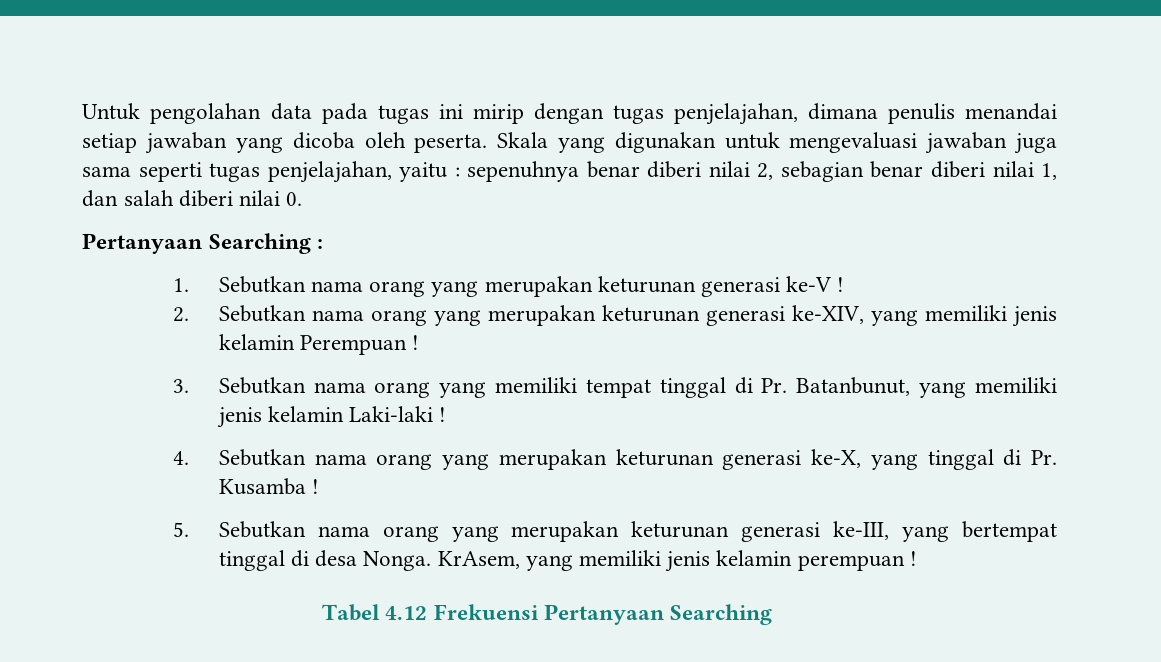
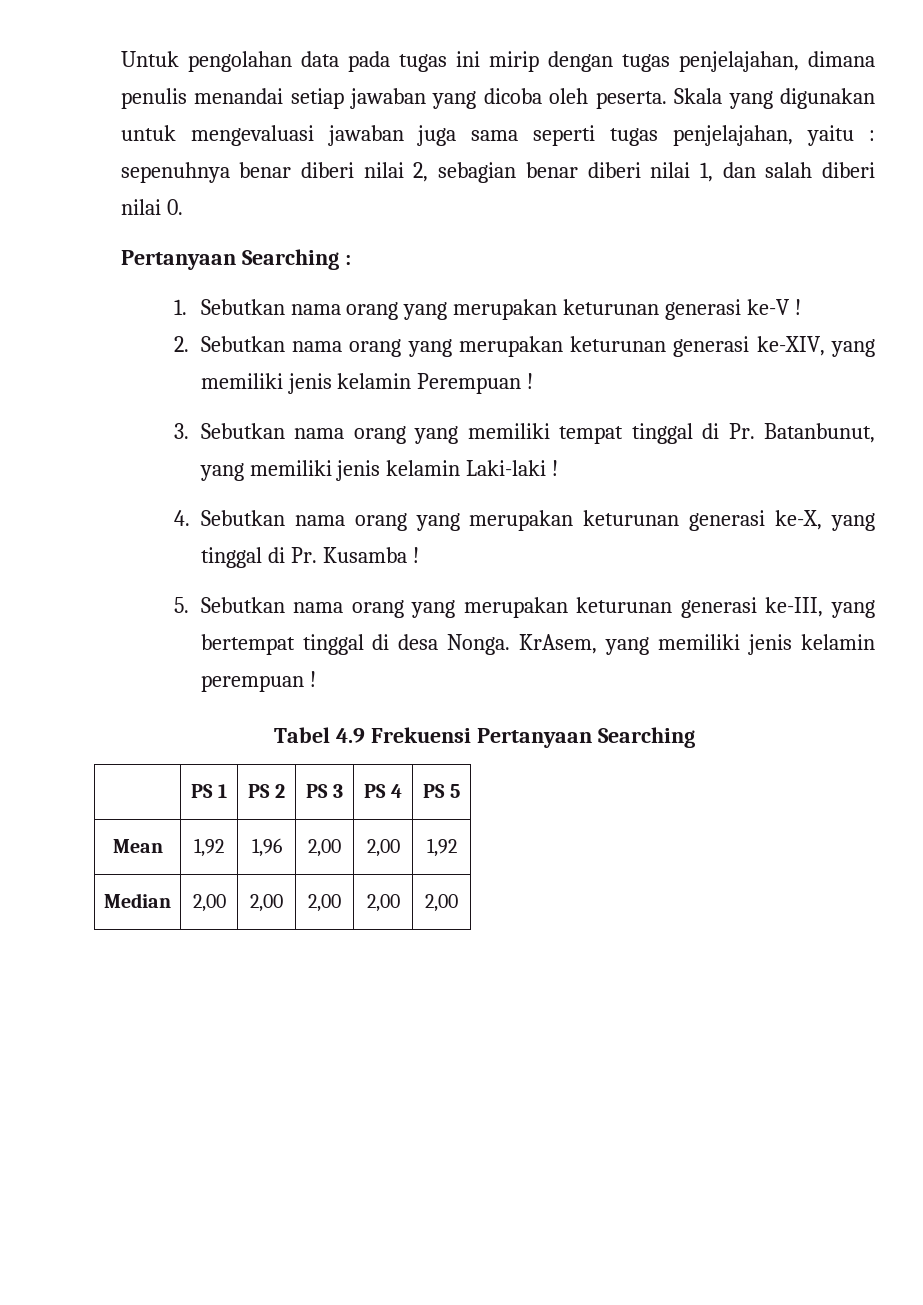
[385,606,428,620] 4.12 -> [336,728,366,743] 4.9
(772, 614) none -> [191,784,227,798] [248,784,285,798] [306,784,343,798] [364,784,402,798] [423,784,460,798] [112,839,163,853] [194,838,224,857] [251,838,282,857] [308,839,341,857] [366,839,400,857] [426,838,457,857] [104,893,171,908] [192,894,226,912] [250,894,283,912] [308,894,341,912] [366,894,400,912] [425,894,458,912] // | PS 1 | PS 2 | PS 3 | PS 4 | PS 5 // Mean | 1,92 | 1,96 | 2,00 | 2,00 | 1,92 // Median | 2,00 | 2,00 | 2,00 | 2,00 | 2,00

